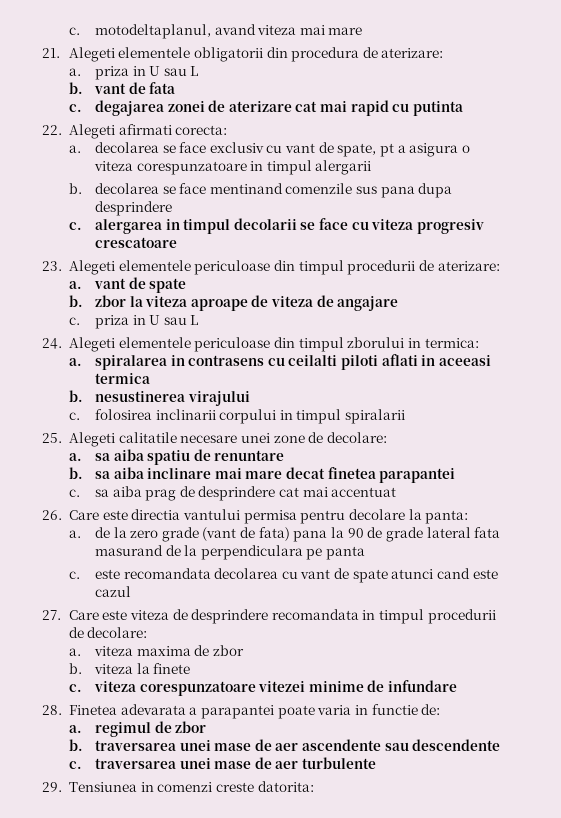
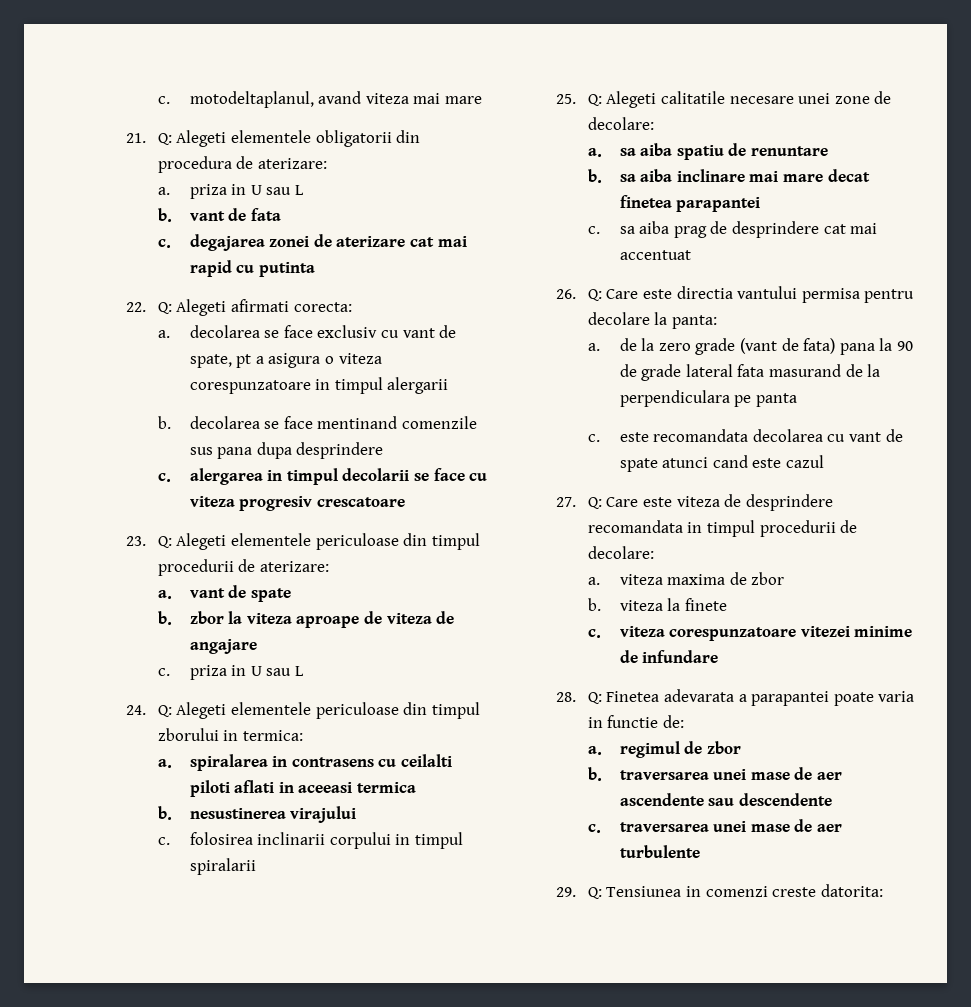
(61, 53) none -> [157,133,172,145] Q:
(63, 130) none -> [157,302,172,314] Q:
(63, 266) none -> [157,536,172,548] Q:
(63, 343) none -> [157,705,172,717] Q:
(63, 438) none -> [587,94,602,106] Q:
(63, 515) none -> [587,289,602,301] Q:
(62, 615) none -> [587,497,602,509] Q:
(63, 710) none -> [587,692,602,704] Q:
(63, 787) none -> [587,887,602,899] Q:

